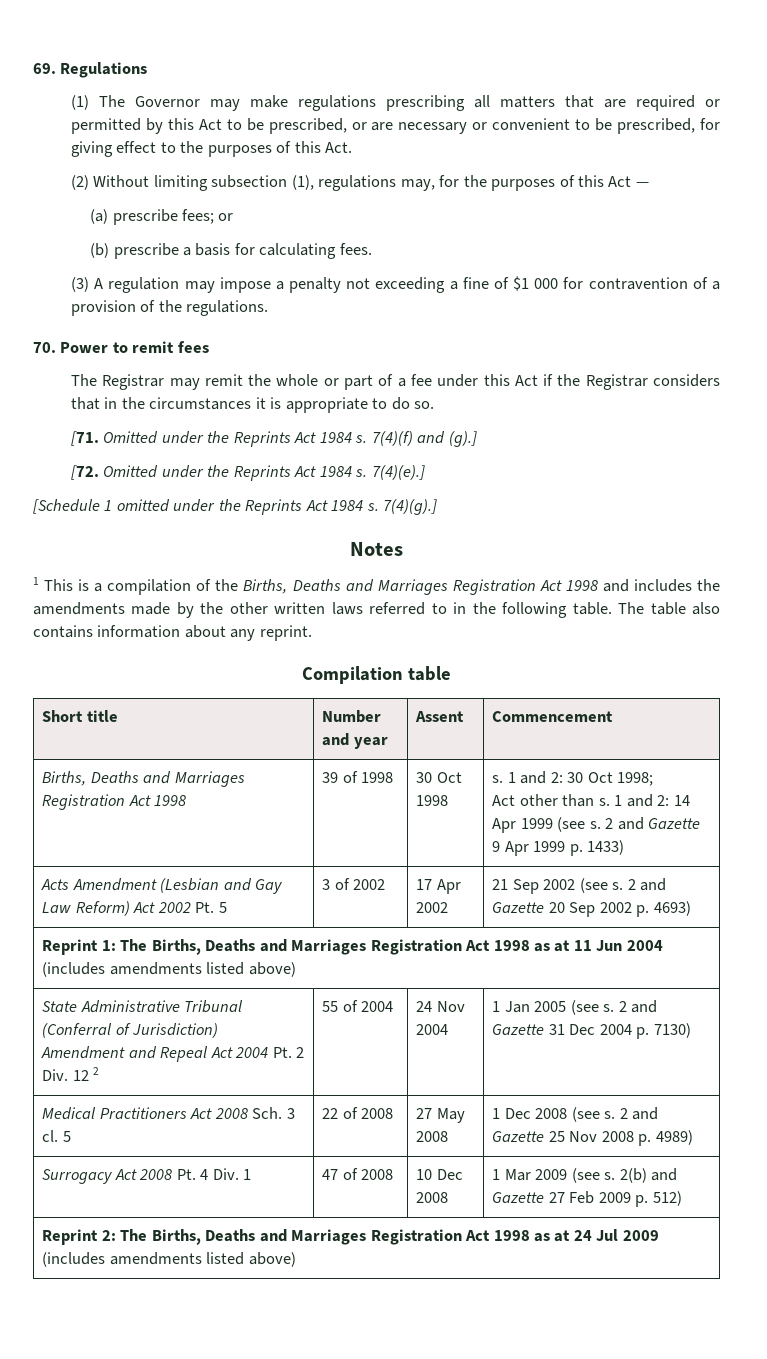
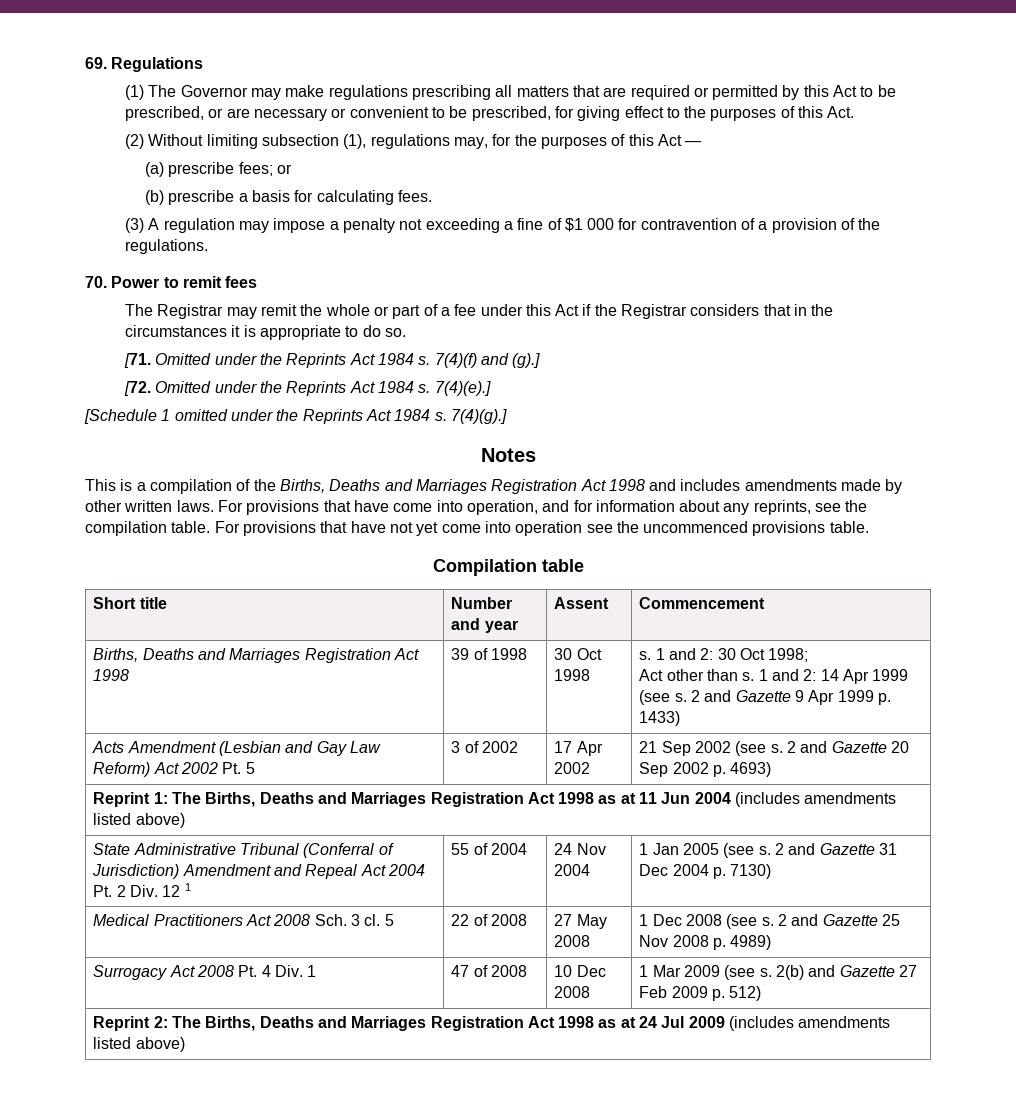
[33,577,39,585] 1 -> (536, 455) none
[697,579,720,591] the -> (741, 485) none
[200,602,224,614] the -> (903, 486) none
[331,602,721,618] [33,625,312,641] laws referred to in the following table. The table also contains information about any reprint. -> [176,500,868,515] [85,521,869,536] laws. For provisions that have come into operation, and for information about any reprints, see the compilation table. For provisions that have not yet come into operation see the uncommenced provisions table.
[93,1067,100,1075] 2 -> [184,883,191,891] 1

